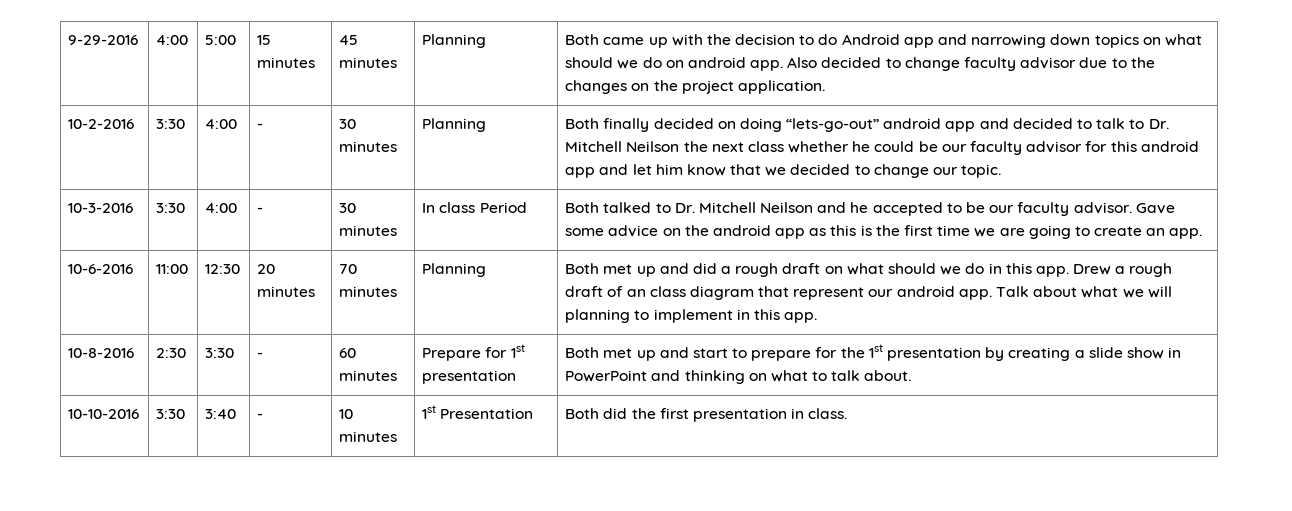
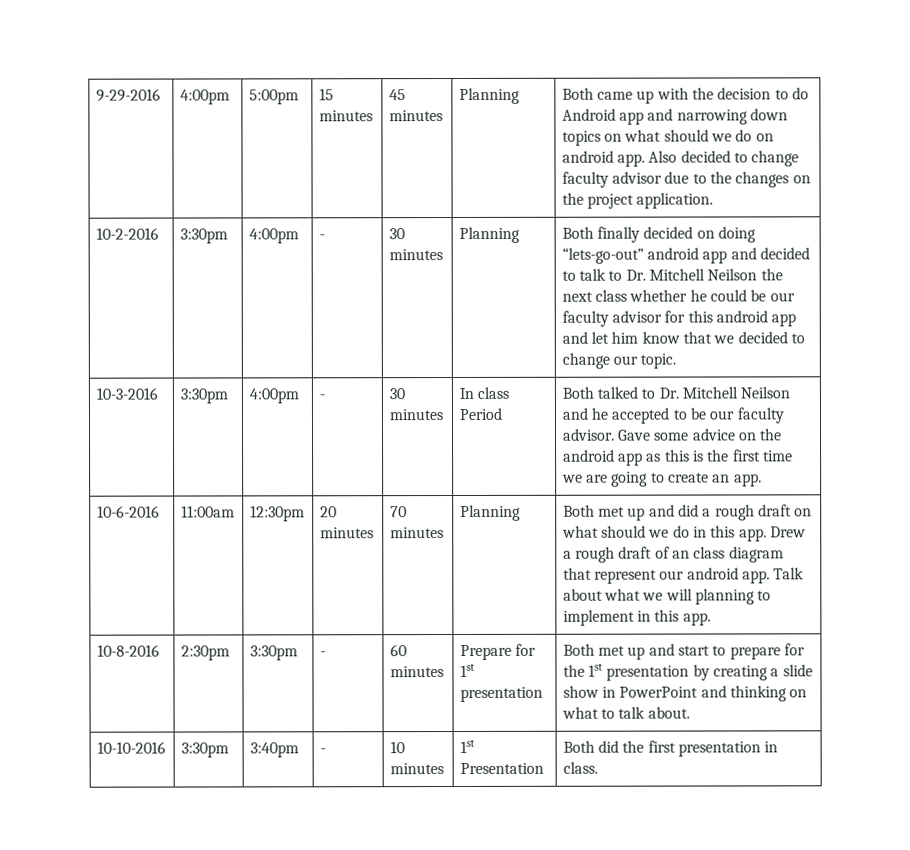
[156,35,189,45] [205,35,237,45] 4:00 | 5:00 -> [179,89,230,105] [248,89,299,105] 4:00pm | 5:00pm
[156,119,186,129] [205,119,238,129] 3:30 | 4:00 -> [179,228,228,244] [248,228,299,244] 3:30pm | 4:00pm
[156,203,186,213] [205,203,238,213] 3:30 | 4:00 -> [179,388,228,404] [248,388,299,404] 3:30pm | 4:00pm
[156,264,189,274] [205,264,241,274] 11:00 | 12:30 -> [180,505,235,518] [249,505,305,522] 11:00am | 12:30pm
[156,348,187,358] [205,348,235,358] 2:30 | 3:30 -> [180,645,230,661] [249,645,298,661] 2:30pm | 3:30pm
[156,409,186,419] [205,409,237,419] 3:30 | 3:40 -> [180,742,229,758] [249,742,299,758] 3:30pm | 3:40pm

